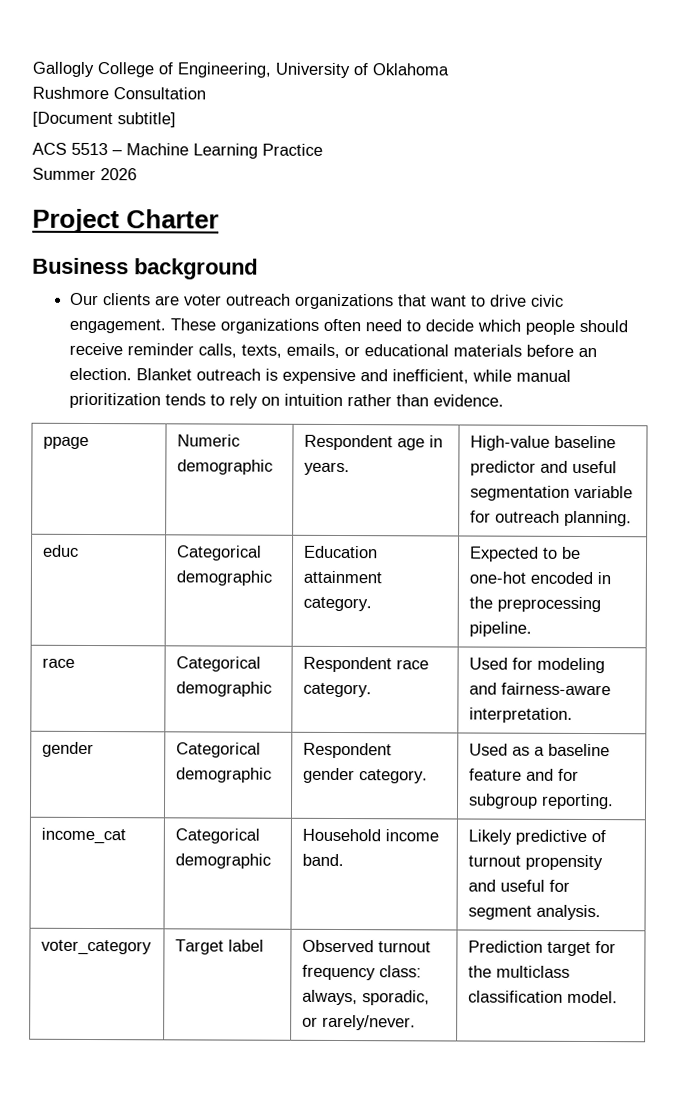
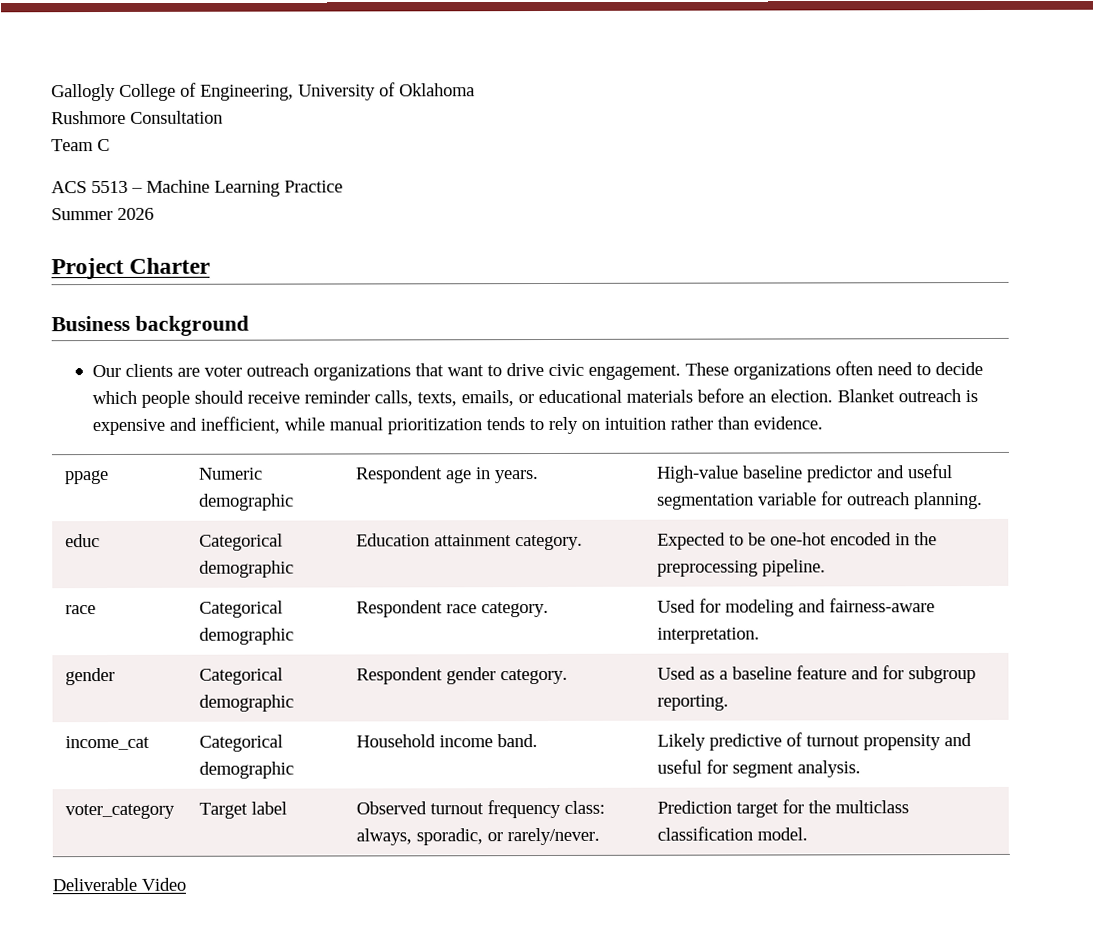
[32,111,176,128] [Document subtitle] -> [51,138,110,152] Team C
(619, 997) none -> [52,877,186,892] // Deliverable Video

